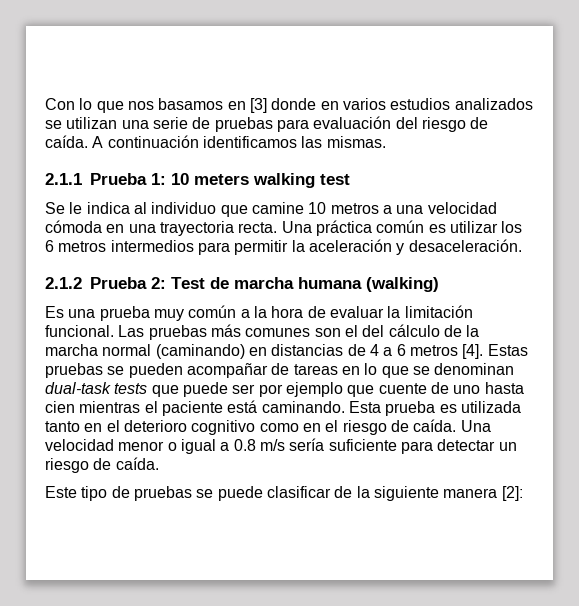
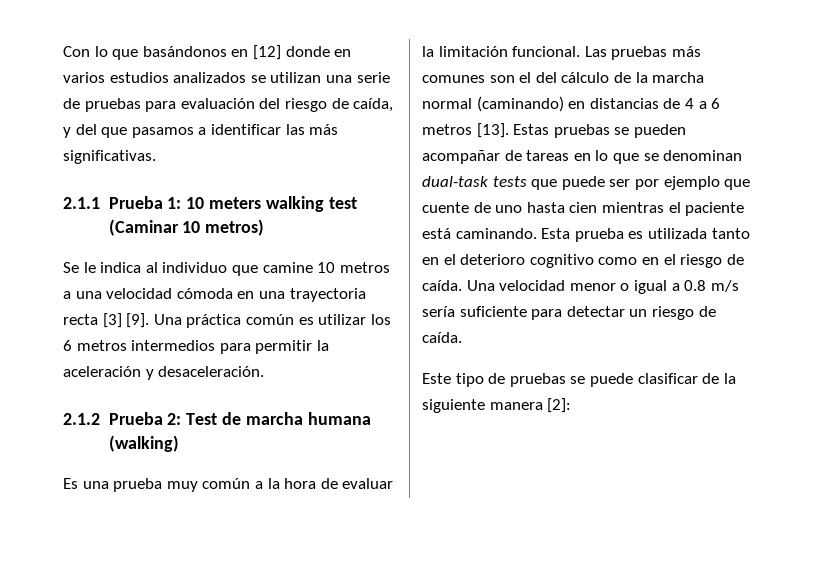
[127,98,267,113] nos basamos en [3] -> [142,45,281,60] basándonos en [12]
[45,135,386,148] caída. A continuación identificamos las mismas. -> [353,98,394,112] [63,124,339,138] [63,150,156,164] caída, y del que pasamos a identificar las más significativas.
(350, 179) none -> [108,219,265,236] (Caminar 10 metros)
[238,222,278,233] recta. -> [63,313,150,328] recta [3] [9].
[462,344,484,359] [4]. -> [476,123,509,138] [13].

